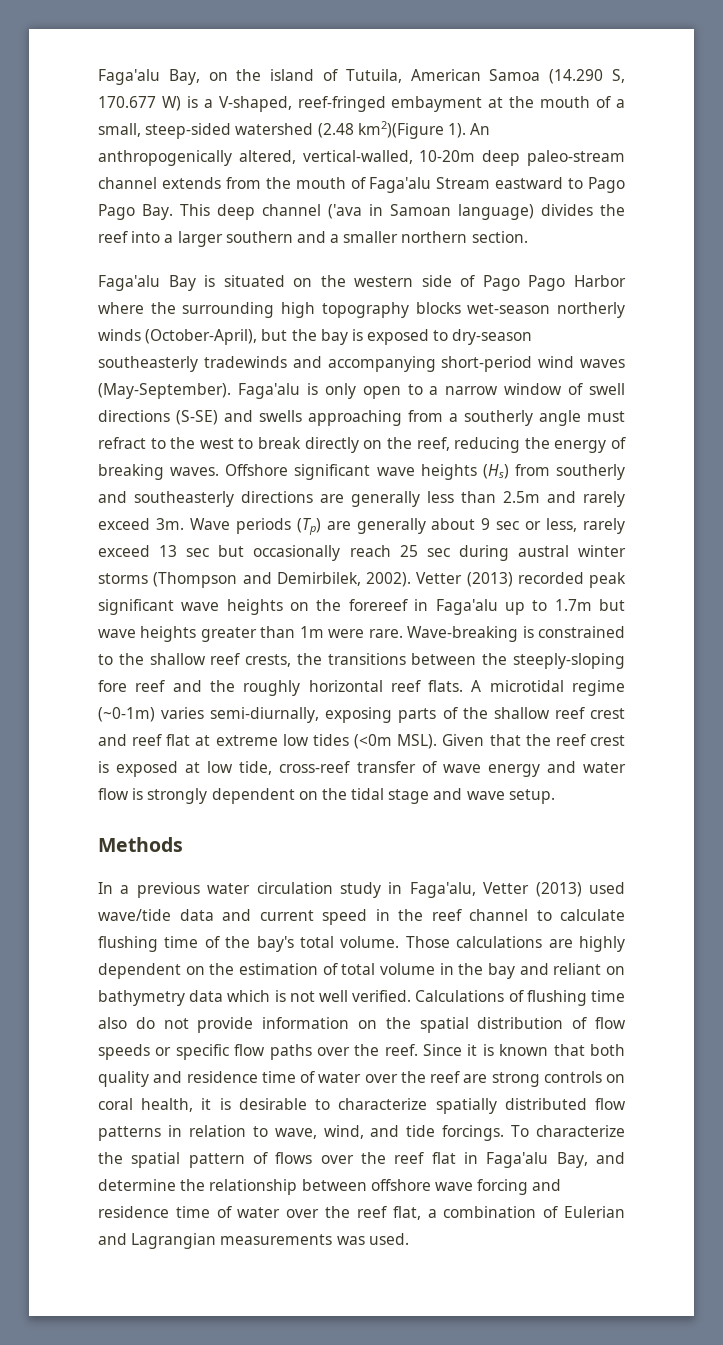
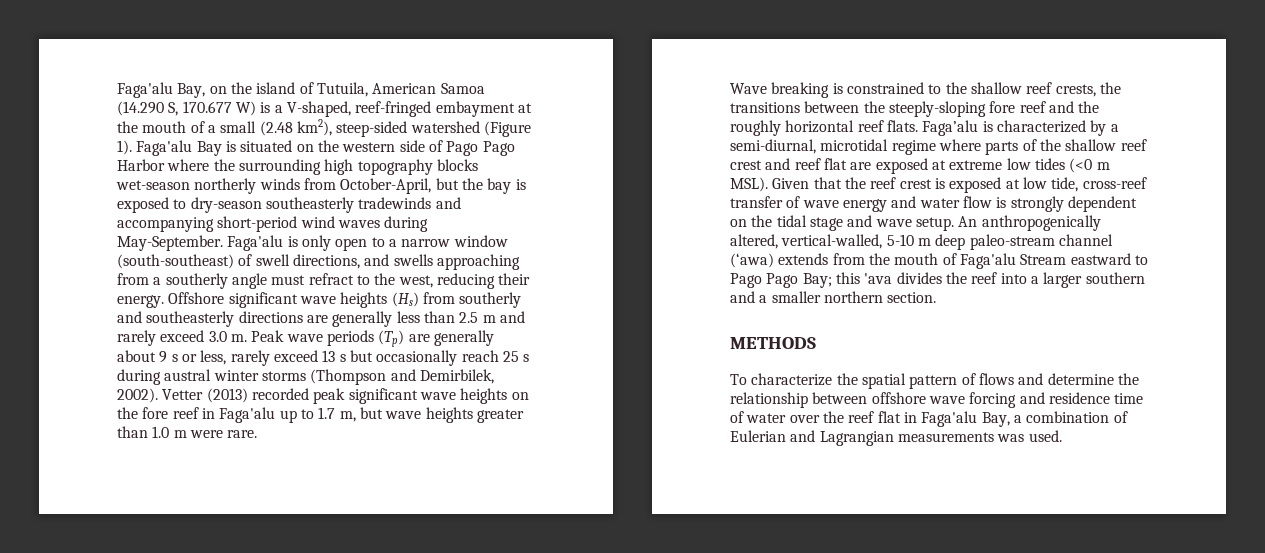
[98,121,491,139] [98,150,625,166] [98,177,625,193] [98,204,625,220] [98,231,528,247] small, steep-sided watershed (2.48 km2)(Figure 1). An anthropogenically altered, vertical-walled, 10-20m deep paleo-stream channel extends from the mouth of Faga'alu Stream eastward to Pago Pago Bay. This deep channel ('ava in Samoan language) divides the reef into a larger southern and a smaller northern section. // -> [220,119,531,137] [117,140,132,155] small (2.48 km2), steep-sided watershed (Figure 1).
[145,329,258,345] (October-April), -> [303,178,432,194] from October-April,
[98,383,231,399] (May-September). -> [384,216,429,232] [117,235,223,251] during May-September.
(563, 389) none -> [117,254,234,269] (south-southeast)
[98,410,218,425] directions (S-SE) -> [292,254,360,269] directions,
[199,437,627,453] [98,464,220,480] west to break directly on the reef, reducing the energy of breaking waves. -> [398,273,531,289] [117,295,164,308] west, reducing their energy.
[503,491,540,503] 2.5m -> [459,312,496,323] 2.5 m
[155,518,230,530] 3m. Wave -> [208,330,323,342] 3.0 m. Peak wave
[496,521,520,530] sec -> [171,354,178,362] s
[186,548,210,557] sec -> [339,354,346,362] s
[426,548,450,557] sec -> [523,354,530,362] s
[348,599,408,611] forereef -> [142,407,199,419] fore reef
[554,599,592,611] 1.7m -> [318,407,356,422] 1.7 m,
[299,626,324,638] 1m -> [152,426,187,438] 1.0 m
[407,626,519,642] Wave-breaking -> [730,82,830,98] // Wave breaking
[471,680,625,696] [98,707,393,723] A microtidal regime (~0-1m) varies semi-diurnally, exposing -> [922,120,1119,136] [730,139,981,155] Faga’alu is characterized by a semi-diurnal, microtidal regime where
(191, 740) none -> [850,158,928,174] are exposed
[354,734,393,749] (<0m -> [1069,158,1110,173] (<0 m
[98,837,183,852] [98,882,625,898] [98,909,625,925] [98,936,625,952] [98,963,626,979] [98,990,625,1006] [98,1017,626,1033] [98,1044,625,1060] [98,1071,625,1087] [98,1098,626,1114] [98,1125,505,1141] // Methods // In a previous water circulation study in Faga'alu, Vetter (2013) used wave/tide data and current speed in the reef channel to calculate flushing time of the bay's total volume. Those calculations are highly dependent on the estimation of total volume in the bay and reliant on bathymetry data which is not well verified. Calculations of flushing time also do not provide information on the spatial distribution of flow speeds or specific flow paths over the reef. Since it is known that both quality and residence time of water over the reef are strong controls on coral health, it is desirable to characterize spatially distributed flow patterns in relation to wave, wind, and tide forcings. -> [958,215,1101,231] [730,234,1113,250] [730,253,1148,269] [730,272,1145,288] [730,291,937,303] [730,337,816,349] An anthropogenically altered, vertical-walled, 5-10 m deep paleo-stream channel (‘awa) extends from the mouth of Faga'alu Stream eastward to Pago Pago Bay; this 'ava divides the reef into a larger southern and a smaller northern section. // METHODS //
[320,1152,588,1168] over the reef flat in Faga'alu Bay, -> (1014, 379) none
[392,1206,421,1220] flat, -> [877,411,1010,427] flat in Faga'alu Bay,

